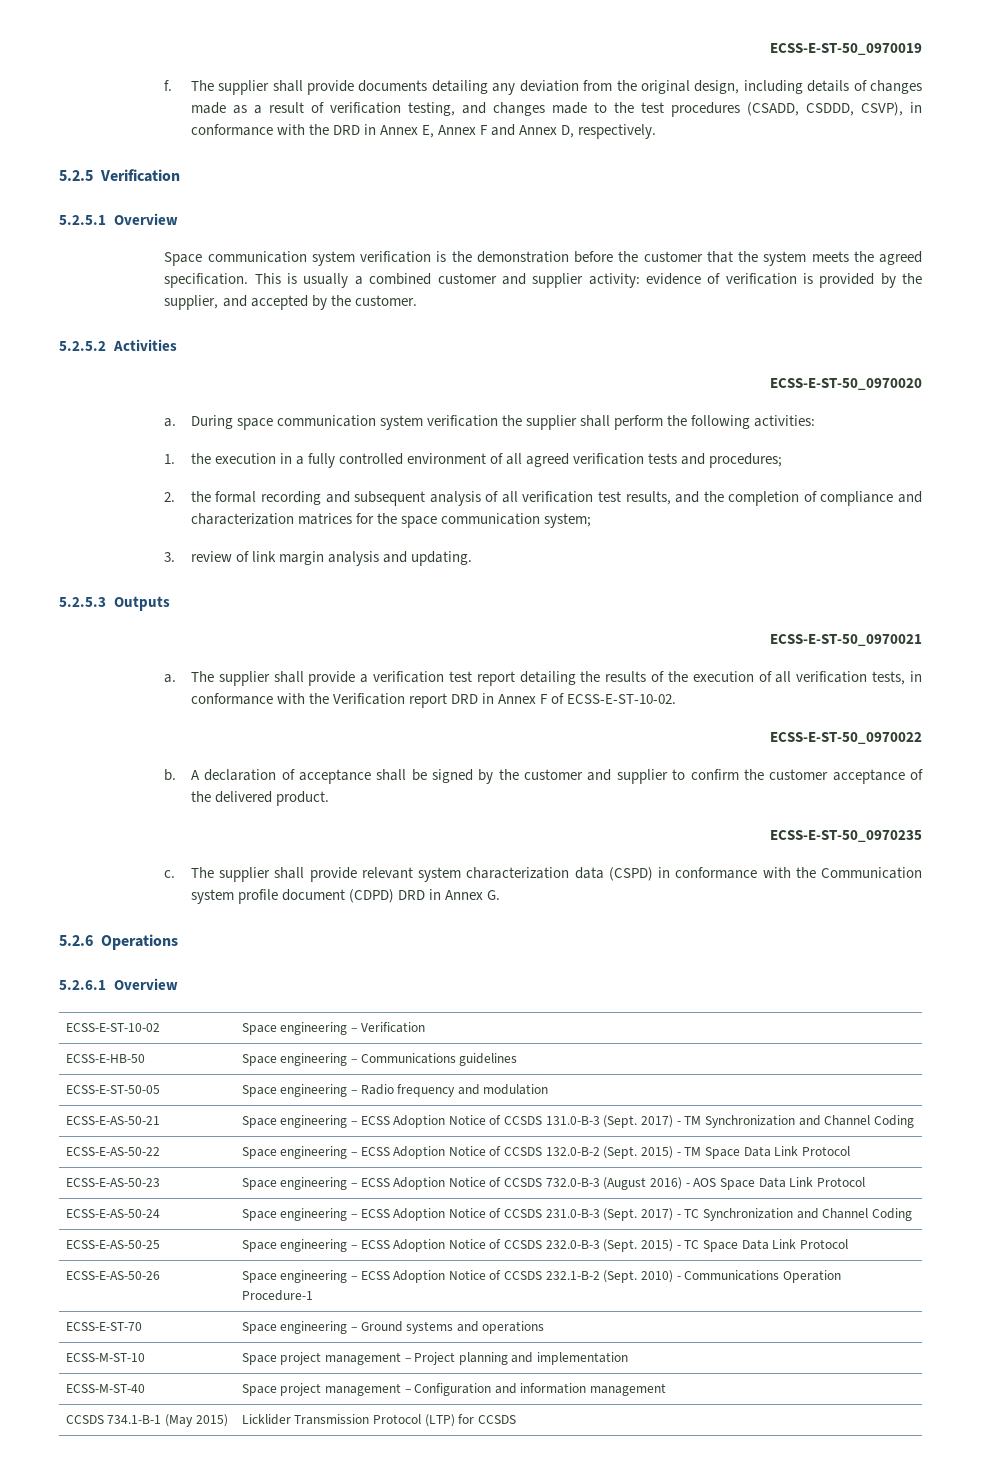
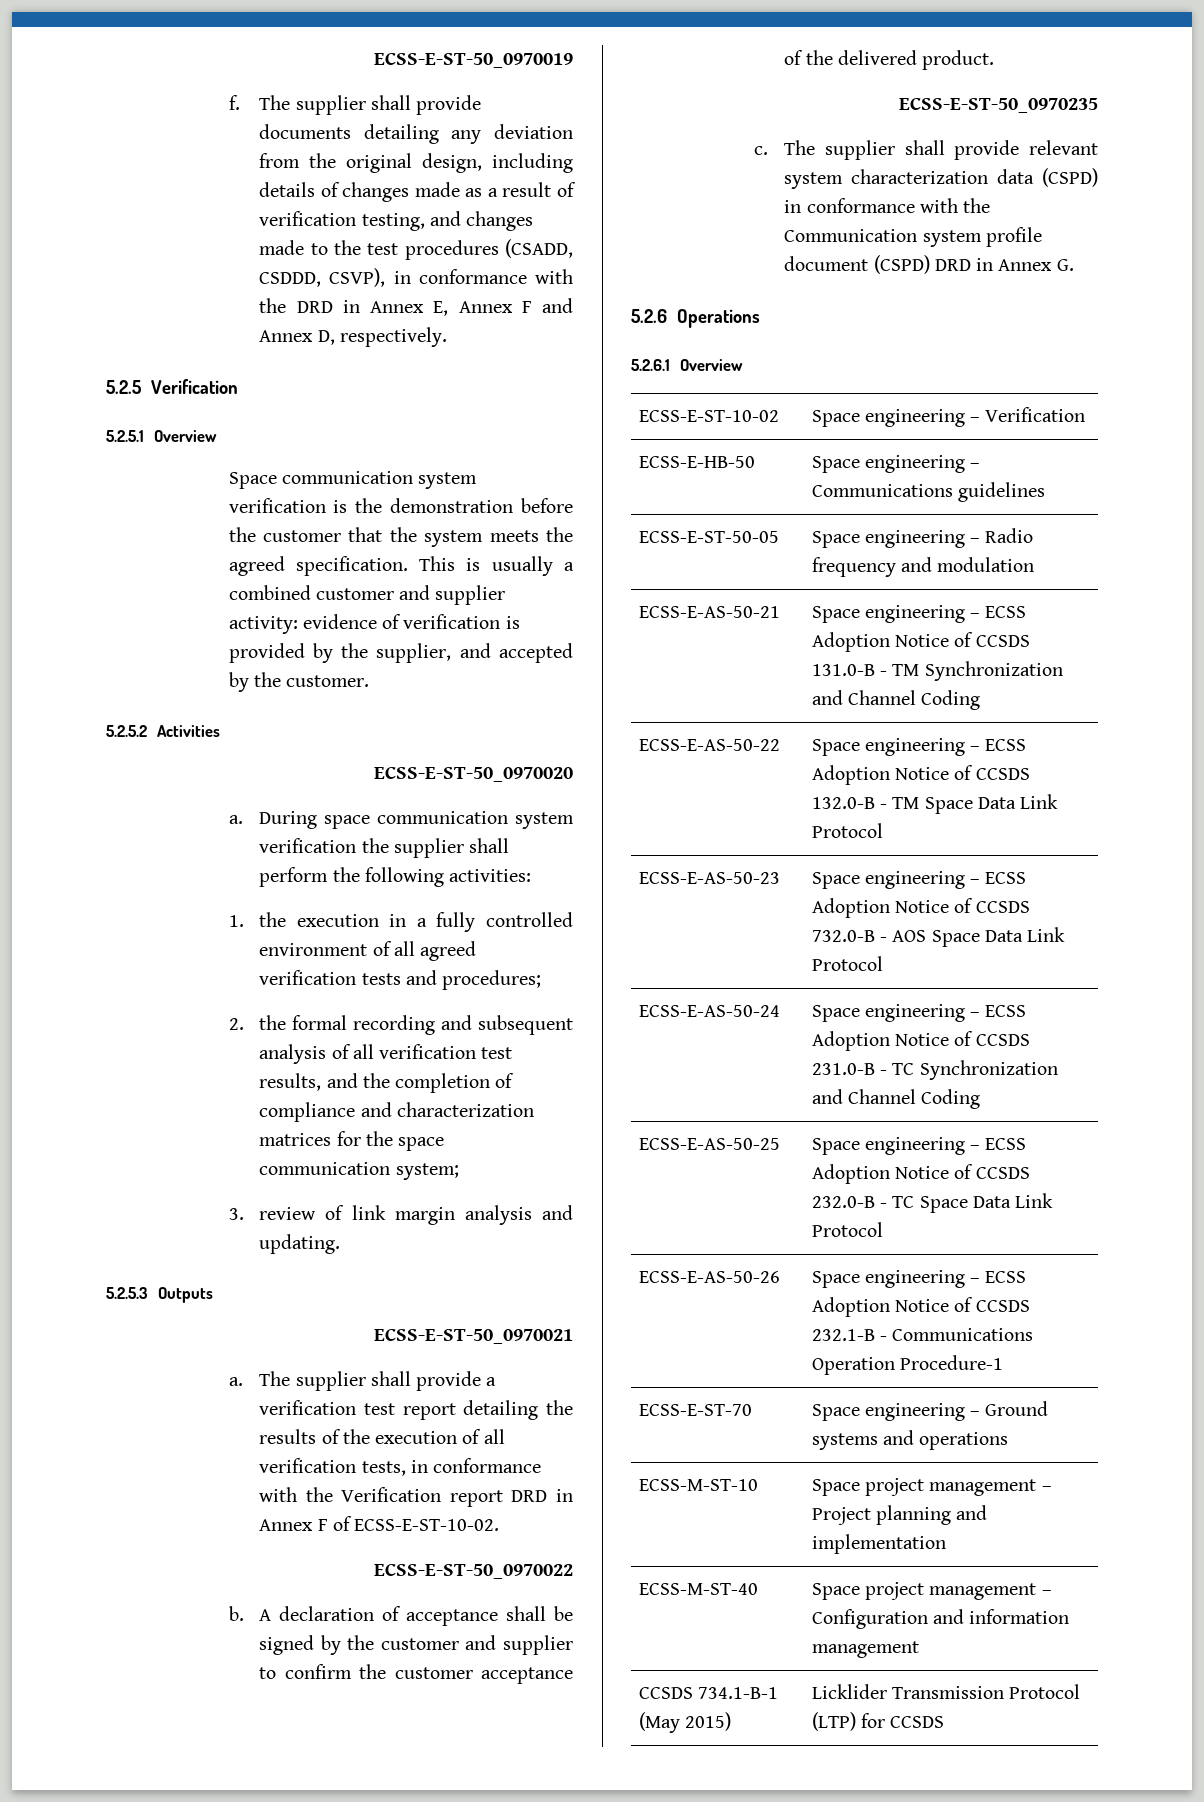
[348,889,394,903] (CDPD) -> [873,255,930,274] (CSPD)
[545,1115,674,1128] 131.0-B-3 (Sept. 2017) -> [811,664,875,676] 131.0-B
[545,1146,674,1159] 132.0-B-2 (Sept. 2015) -> [811,797,875,809] 132.0-B
[545,1177,683,1190] 732.0-B-3 (August 2016) -> [811,930,875,942] 732.0-B
[545,1208,674,1221] 231.0-B-3 (Sept. 2017) -> [811,1063,875,1075] 231.0-B
[545,1239,674,1252] 232.0-B-3 (Sept. 2015) -> [811,1196,875,1208] 232.0-B
[545,1270,674,1283] 232.1-B-2 (Sept. 2010) -> [811,1329,875,1341] 232.1-B

